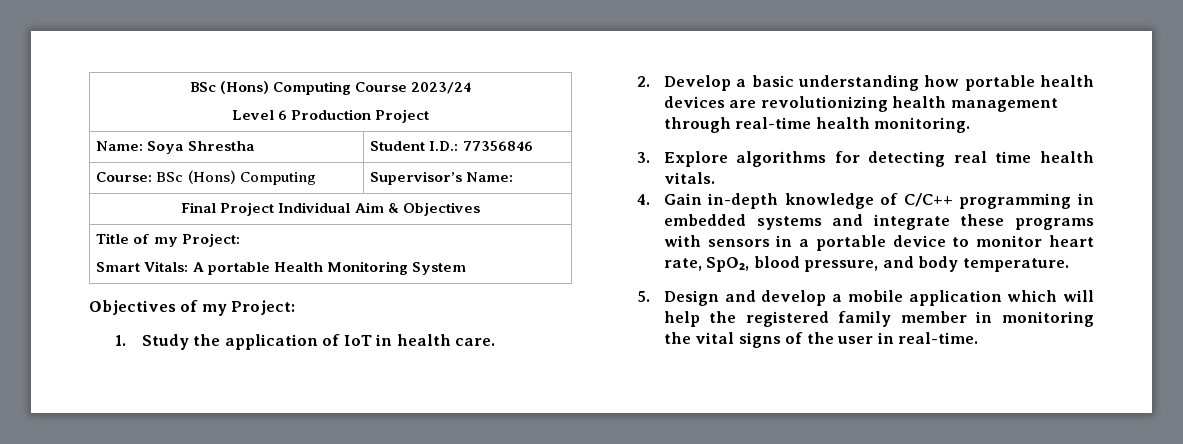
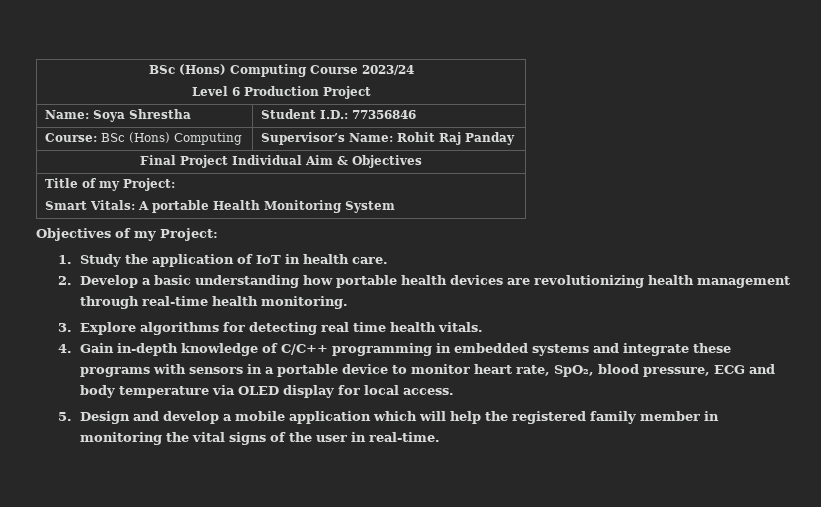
(514, 177) none -> [397,132,516,145] Rohit Raj Panday
(879, 266) none -> [714,365,746,374] ECG
[962,258,1069,272] temperature. -> [119,385,455,398] temperature via OLED display for local access.

